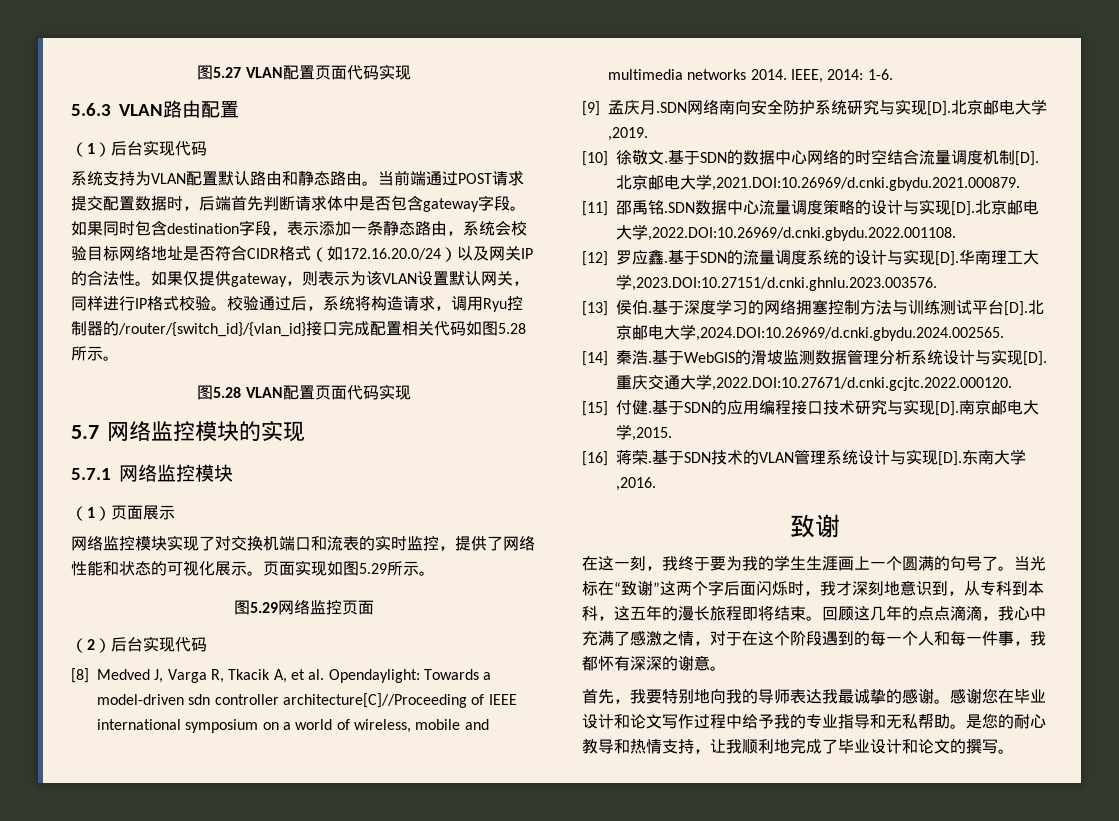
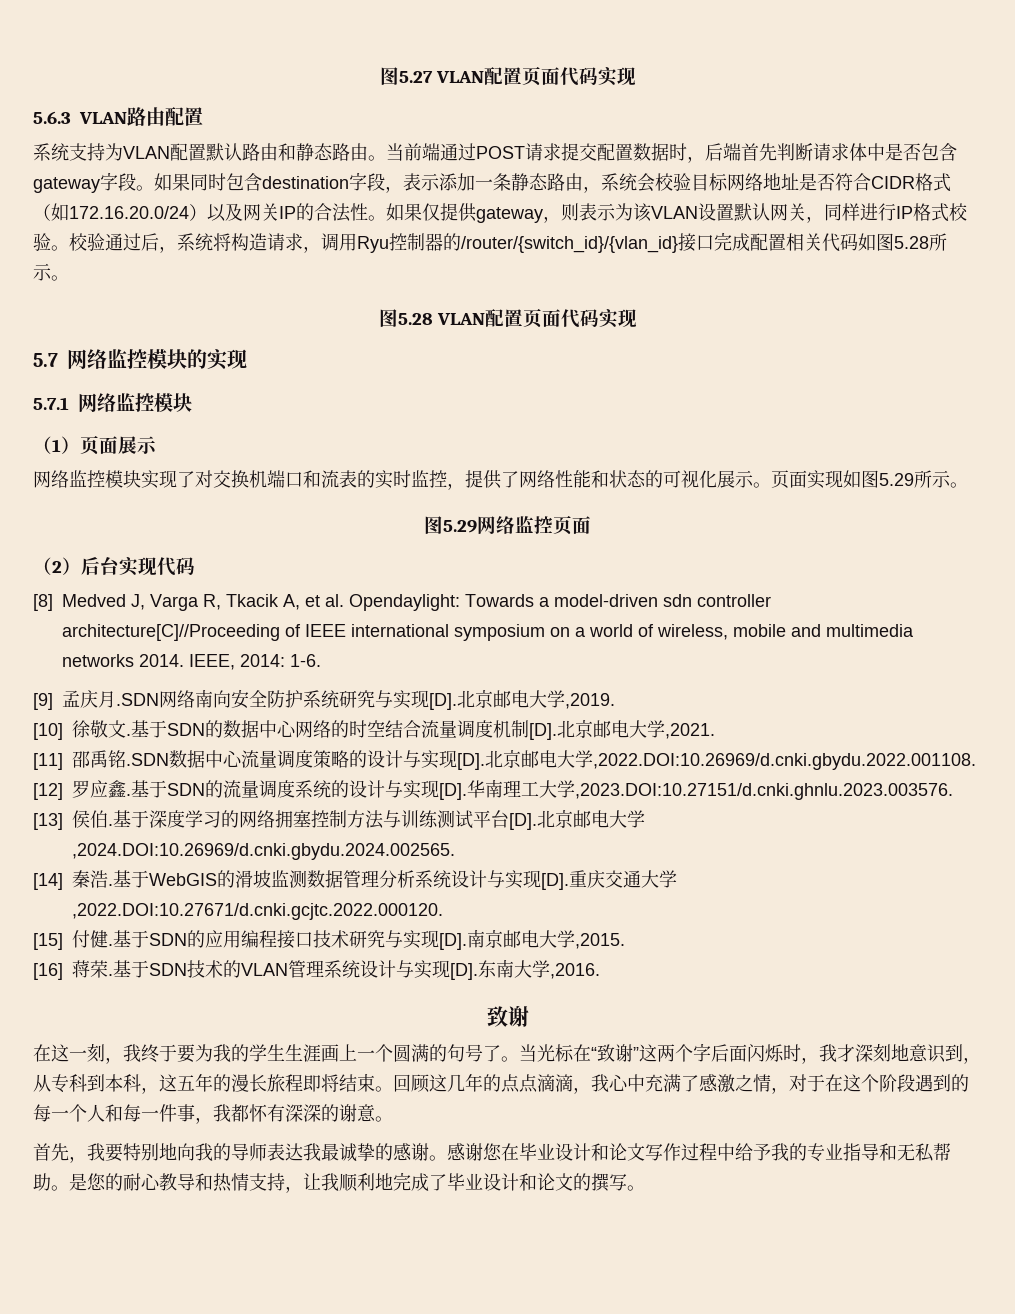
[71,140,207,157] // （1）后台实现代码 -> (203, 116) none
[712,177,1020,191] ,2021.DOI:10.26969/d.cnki.gbydu.2021.000879. -> [665,723,715,739] ,2021.

